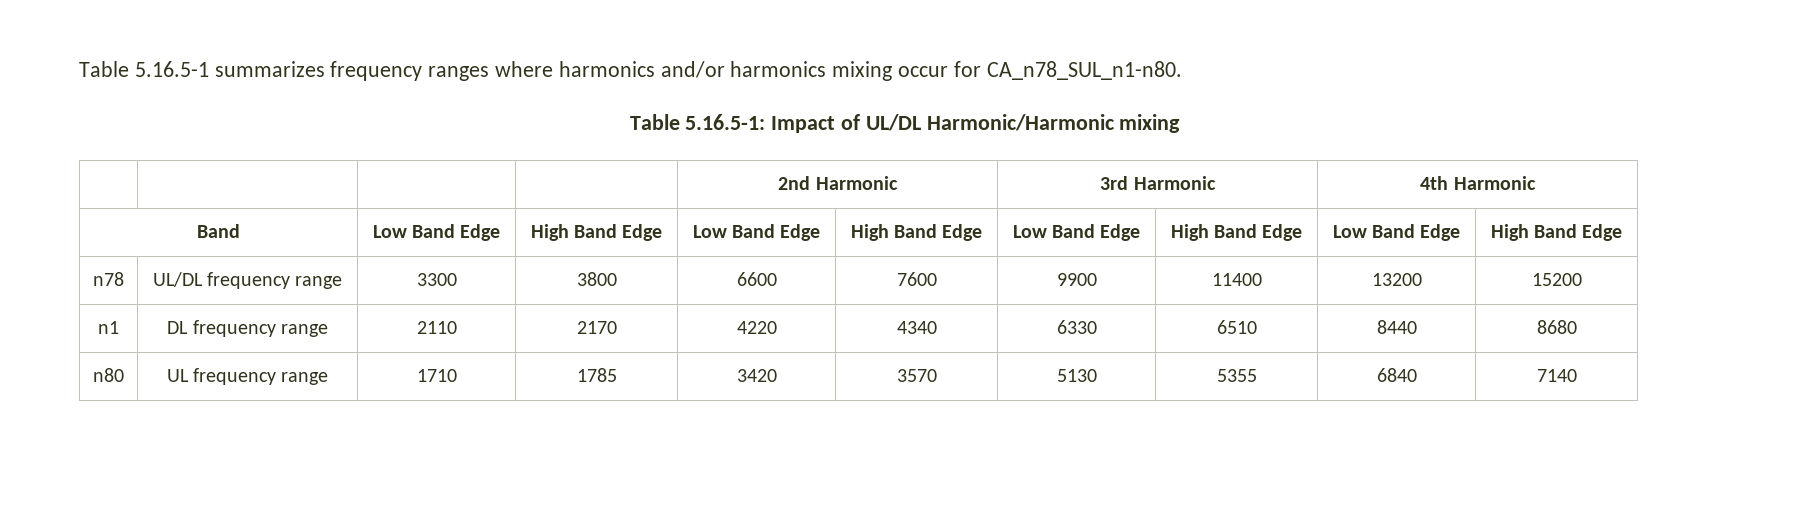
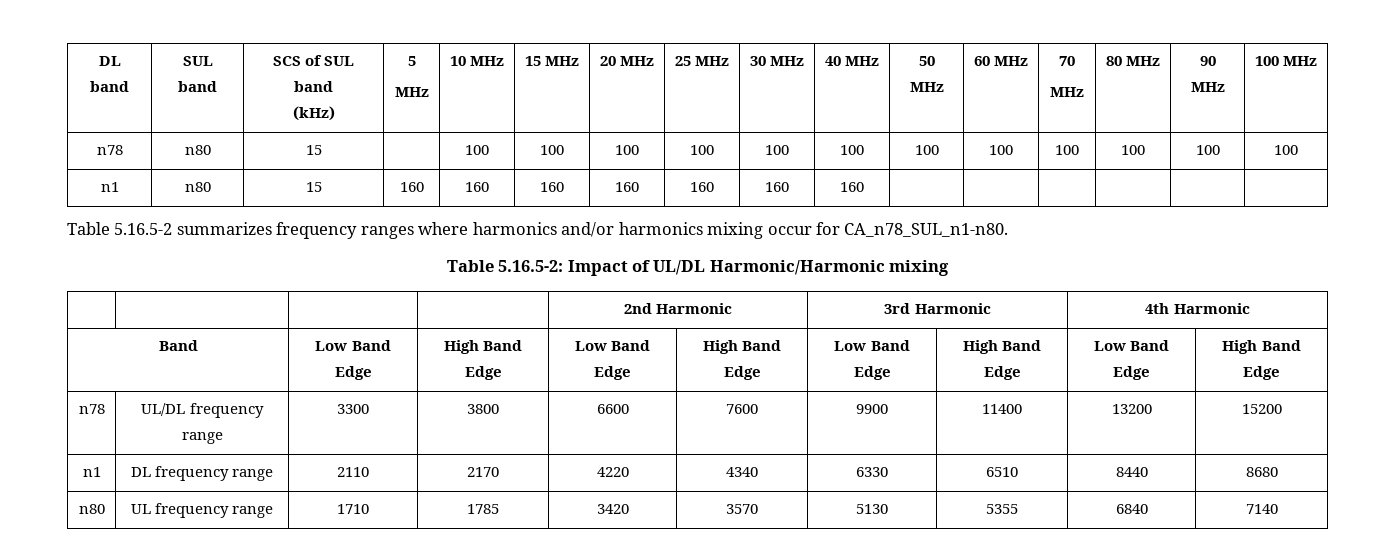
[79,61,209,77] Table 5.16.5-1 -> [98,56,121,66] [90,81,129,92] [182,56,213,66] [178,81,217,92] [272,55,355,66] [294,81,333,92] [292,106,335,121] [407,56,416,66] [394,87,429,97] [449,56,505,66] [524,56,580,66] [599,56,655,66] [674,56,730,66] [749,56,805,66] [824,56,880,66] [918,56,935,66] [909,82,944,92] [973,56,1029,66] [1059,56,1075,66] [1050,87,1084,97] [1105,56,1161,66] [1199,56,1216,66] [1190,82,1225,92] [1254,56,1318,66] [96,145,123,155] [184,145,211,155] [305,145,322,155] [465,145,489,155] [540,145,564,155] [615,145,639,155] [690,145,714,155] [765,145,789,155] [840,145,864,155] [914,145,939,155] [989,145,1013,155] [1055,145,1079,155] [1121,145,1145,155] [1195,145,1220,155] [1274,145,1298,155] [100,182,119,192] [184,182,211,192] [305,182,322,192] [399,182,424,192] [465,182,489,192] [540,182,564,192] [615,182,639,192] [690,182,714,192] [765,182,789,192] [840,182,864,192] [67,222,173,235] DL band | SUL band | SCS of SUL band // (kHz) | 5 // MHz | 10 MHz | 15 MHz | 20 MHz | 25 MHz | 30 MHz | 40 MHz | 50 MHz | 60 MHz | 70 // MHz | 80 MHz | 90 MHz | 100 MHz // n78 | n80 | 15 | | 100 | 100 | 100 | 100 | 100 | 100 | 100 | 100 | 100 | 100 | 100 | 100 // n1 | n80 | 15 | 160 | 160 | 160 | 160 | 160 | 160 | 160 | | | | | | // Table 5.16.5-2
[685,114,766,130] 5.16.5-1: -> [498,260,564,272] 5.16.5-2:

